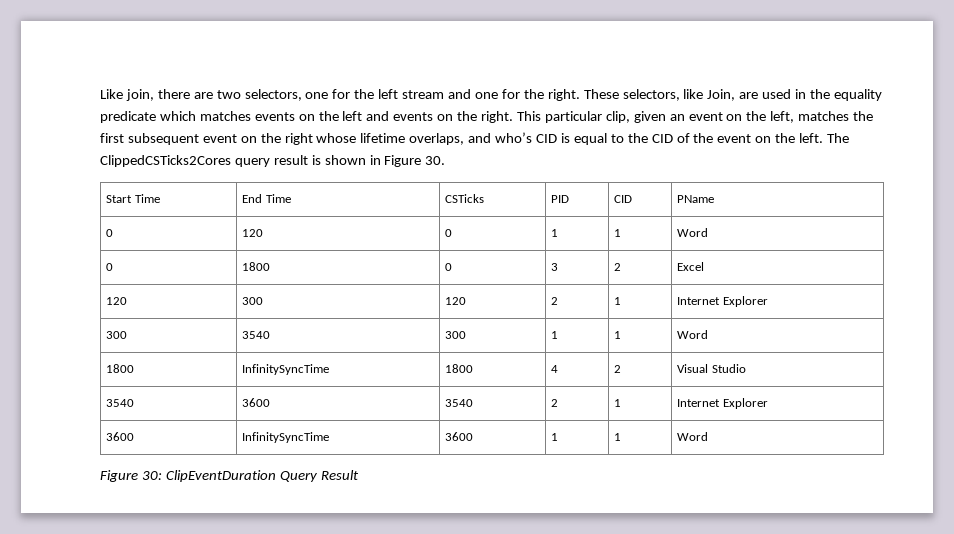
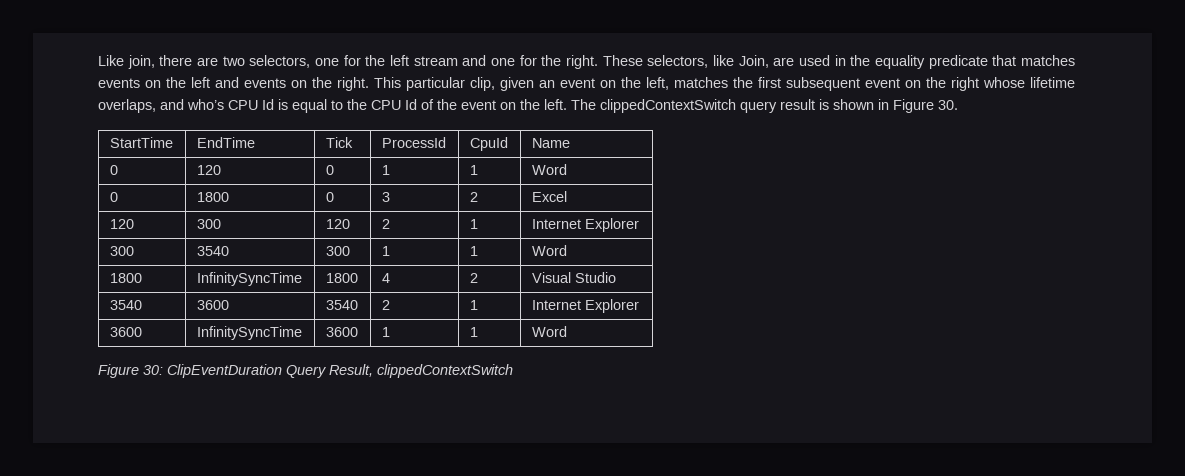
[159,111,196,121] which -> [992,55,1017,66] that
[536,134,558,143] CID -> [228,99,274,110] CPU Id
[651,134,673,143] CID -> [371,99,417,110] CPU Id
[100,155,231,167] ClippedCSTicks2Cores -> [600,99,736,113] clippedContextSwitch
[106,194,160,203] [242,194,291,203] [445,194,485,203] [551,195,570,203] [614,195,633,203] [677,195,715,203] Start Time | End Time | CSTicks | PID | CID | PName -> [109,137,173,148] [196,137,255,148] [325,137,353,148] [381,137,446,148] [469,137,508,151] [531,138,570,148] StartTime | EndTime | Tick | ProcessId | CpuId | Name
[320,470,359,480] Result -> [329,364,513,378] Result, clippedContextSwitch

